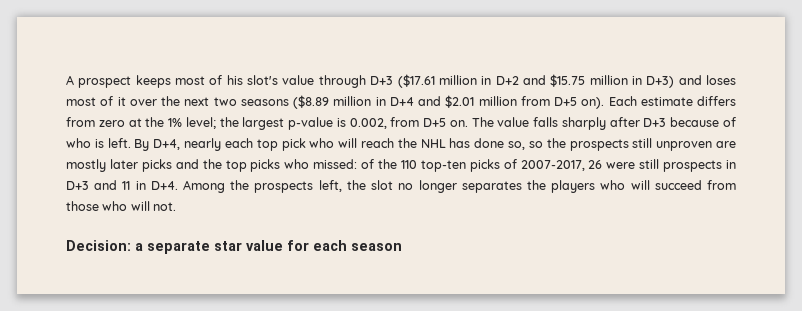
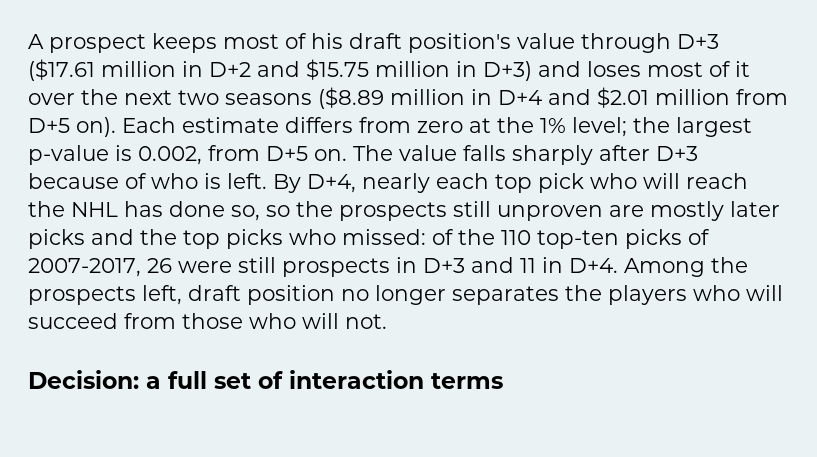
[247,75,279,85] slot's -> [349,33,511,53] draft position's
[346,180,394,190] the slot -> [188,285,335,305] draft position
[147,240,402,254] separate star value for each season -> [168,370,503,389] full set of interaction terms

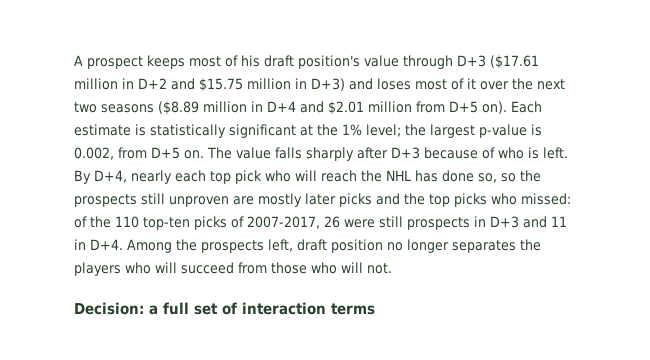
[285,117,463,133] differs from zero -> [135,124,296,138] is statistically significant

